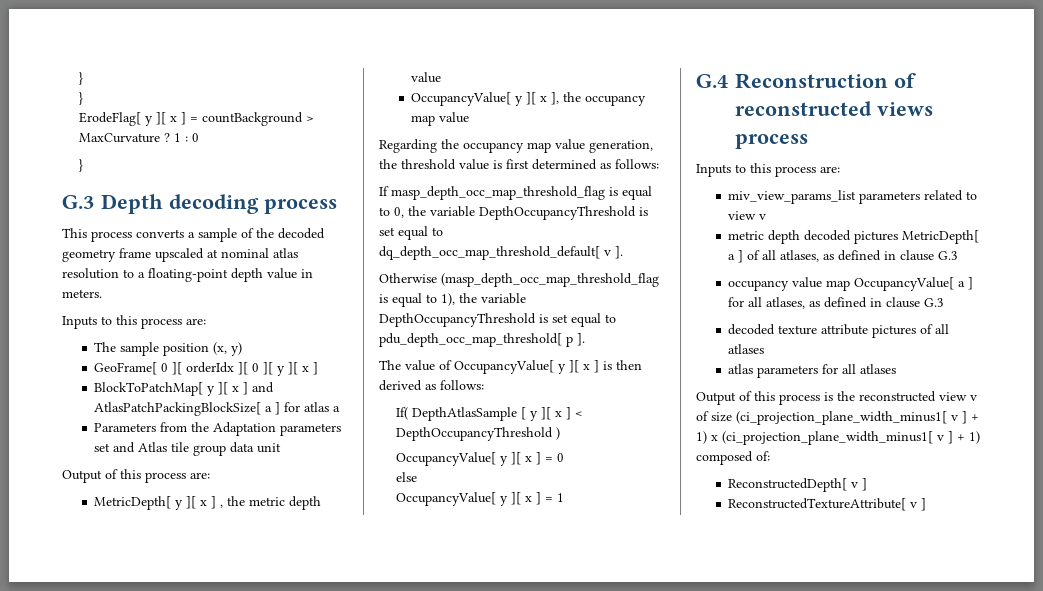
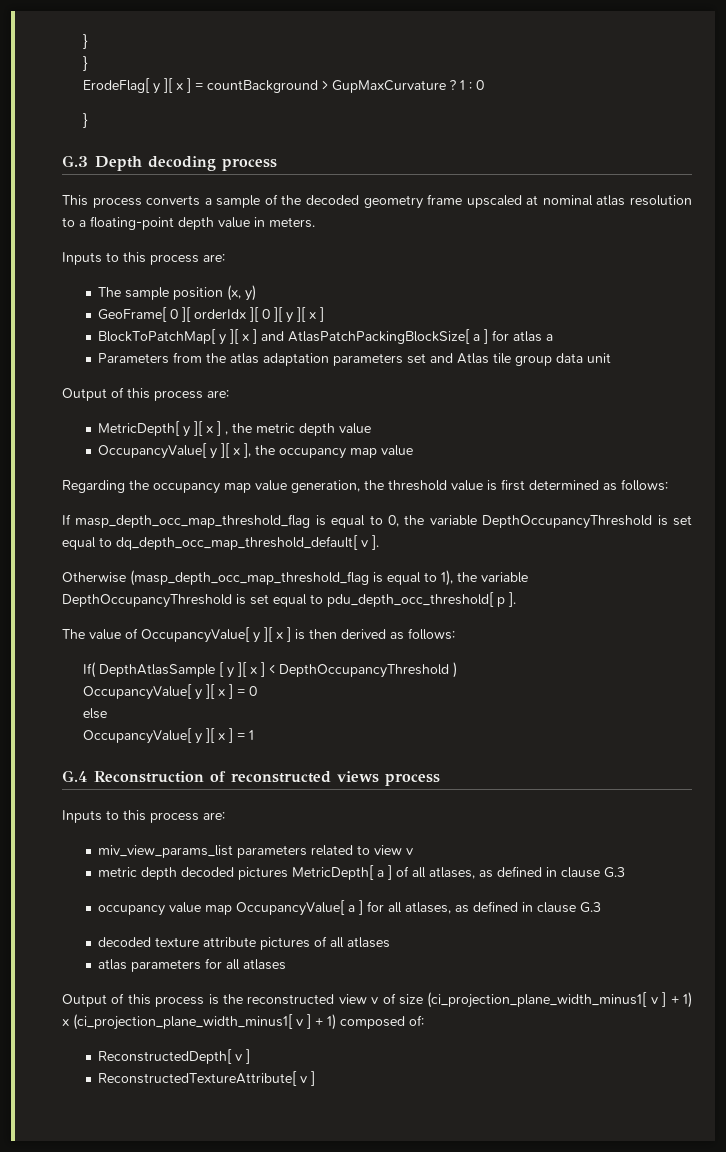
[78,133,160,143] MaxCurvature -> [331,80,446,93] GupMaxCurvature
[213,422,277,436] Adaptation -> [230,353,330,366] atlas adaptation
[379,333,562,347] pdu_depth_occ_map_threshold[ -> [327,592,494,607] pdu_depth_occ_threshold[

